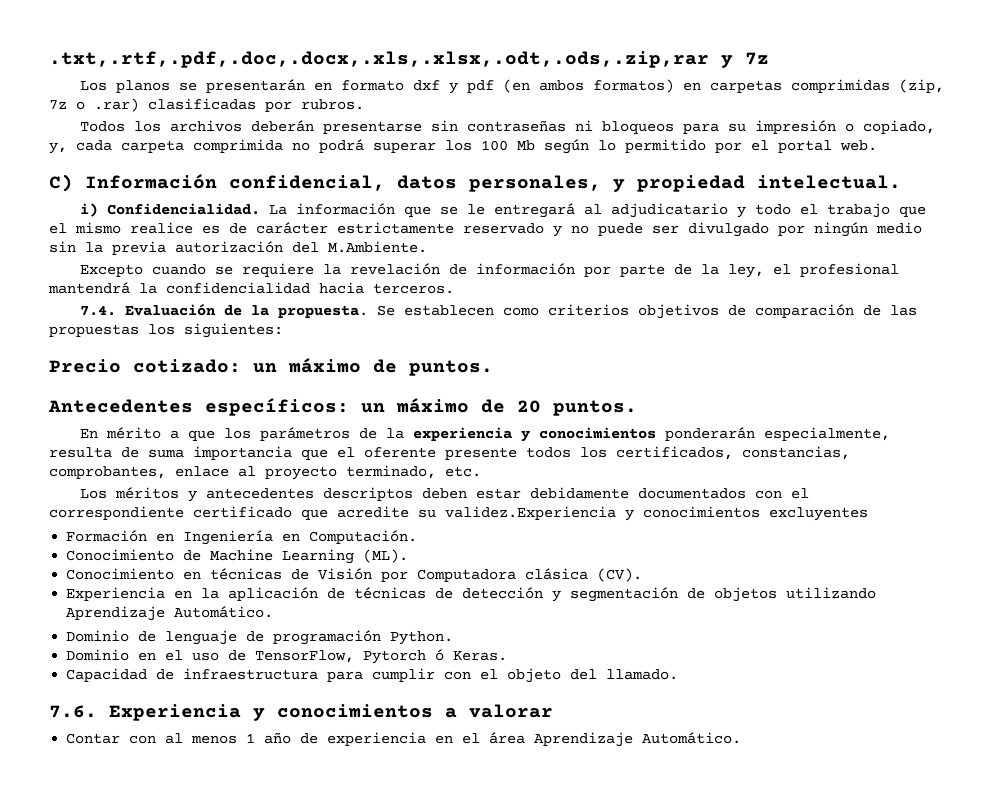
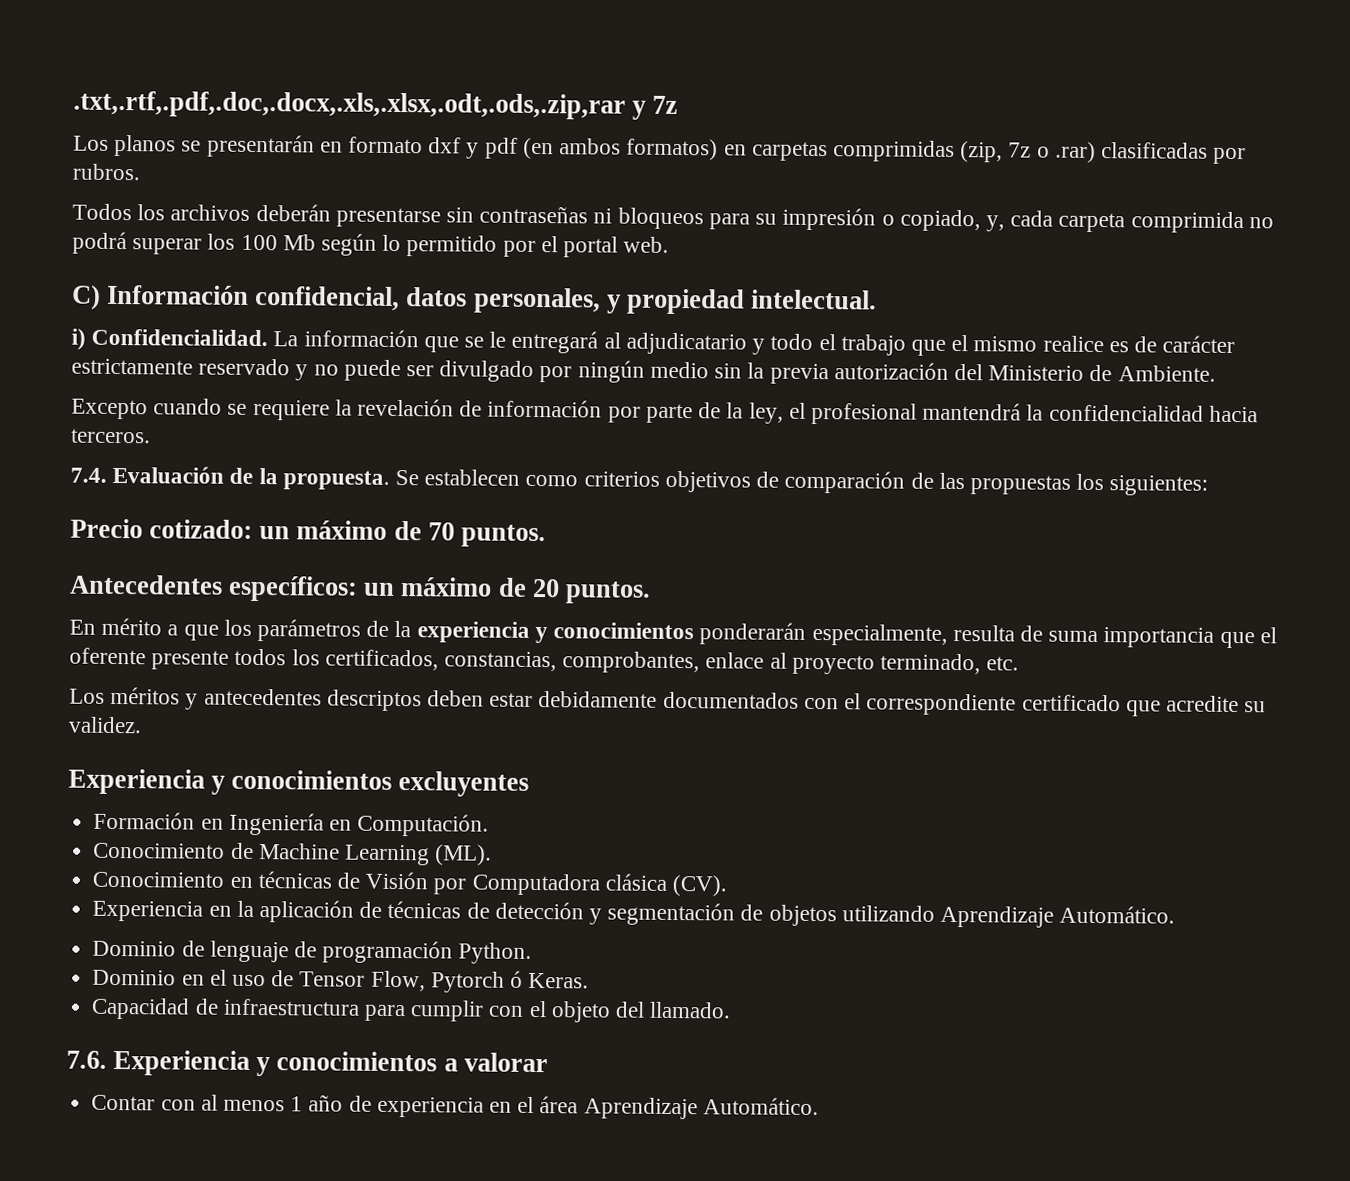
[328,241,427,253] M.Ambiente. -> [988,364,1216,382] Ministerio de Ambiente.
(397, 366) none -> [427,522,455,541] 70
[445,506,616,520] validez.Experiencia -> [68,716,142,734] [68,768,205,795] validez. // Experiencia
[255,650,355,663] TensorFlow, -> [299,970,426,992] Tensor Flow,

